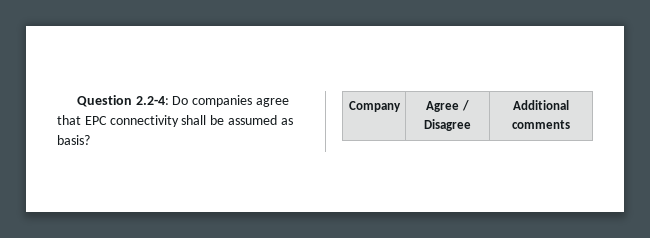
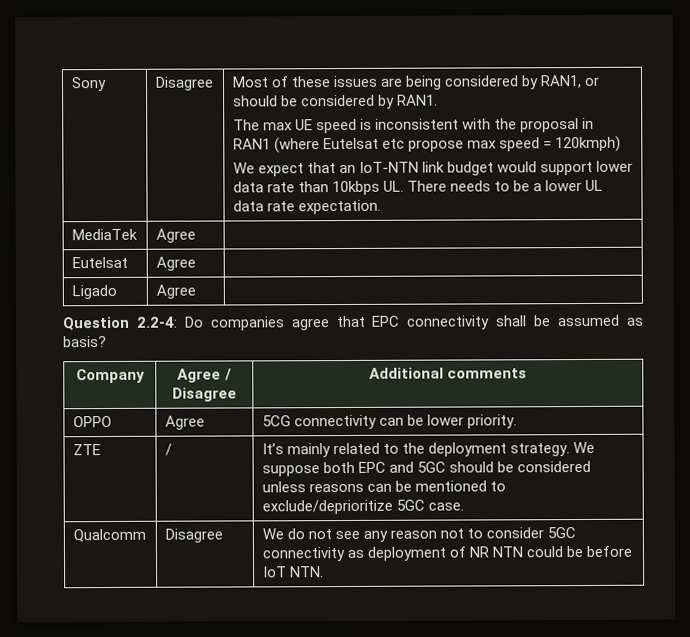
(76, 101) none -> [70,76,107,92] [154,76,214,91] [231,75,601,90] [232,94,438,109] [232,117,595,134] [232,135,622,154] [232,160,634,177] [232,179,604,196] [232,199,381,215] [71,228,138,241] [155,228,196,243] [71,256,128,269] [155,256,196,271] [71,284,117,300] [155,284,196,299] Sony | Disagree | Most of these issues are being considered by RAN1, or should be considered by RAN1. // The max UE speed is inconsistent with the proposal in RAN1 (where Eutelsat etc propose max speed = 120kmph) // We expect that an IoT-NTN link budget would support lower data rate than 10kbps UL. There needs to be a lower UL data rate expectation. // MediaTek | Agree | // Eutelsat | Agree | // Ligado | Agree | //
(570, 124) none -> [72,415,112,428] [164,415,205,430] [261,414,517,430] [72,444,101,456] [164,443,172,456] [261,441,596,458] [261,460,592,477] [261,480,506,493] [261,499,464,515] [72,528,146,543] [164,528,223,543] [261,527,577,542] [261,545,634,562] [262,566,324,578] // OPPO | Agree | 5CG connectivity can be lower priority. // ZTE | / | It’s mainly related to the deployment strategy. We suppose both EPC and 5GC should be considered unless reasons can be mentioned to exclude/deprioritize 5GC case. // Qualcomm | Disagree | We do not see any reason not to consider 5GC connectivity as deployment of NR NTN could be before IoT NTN.

